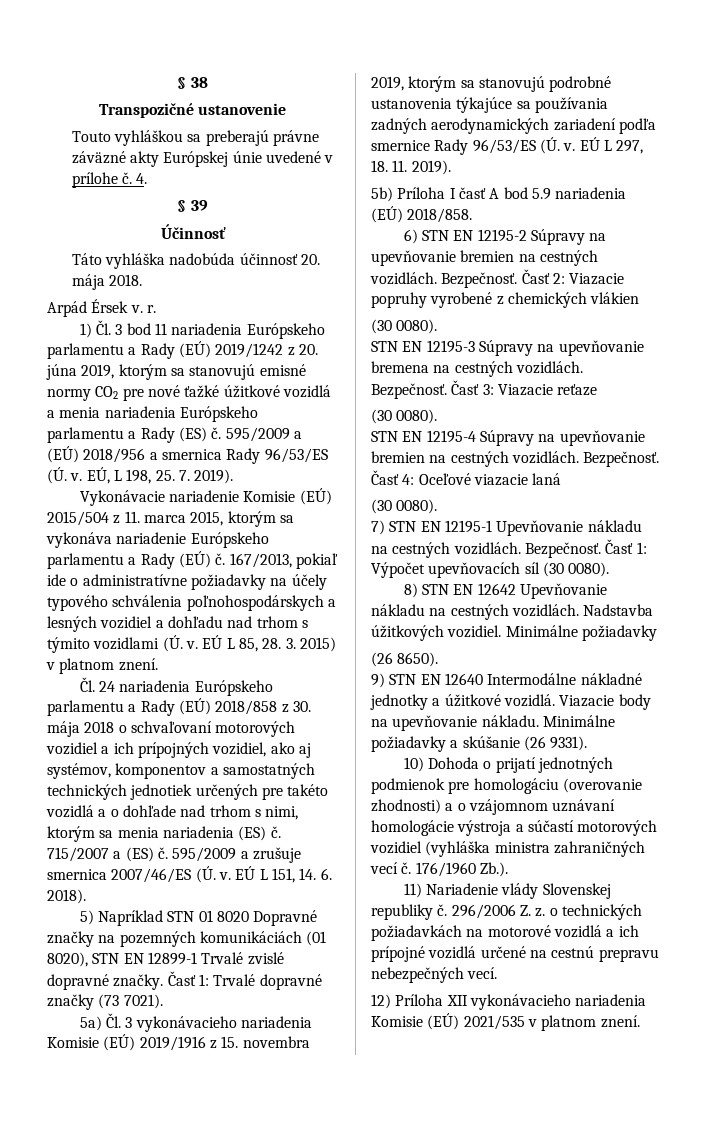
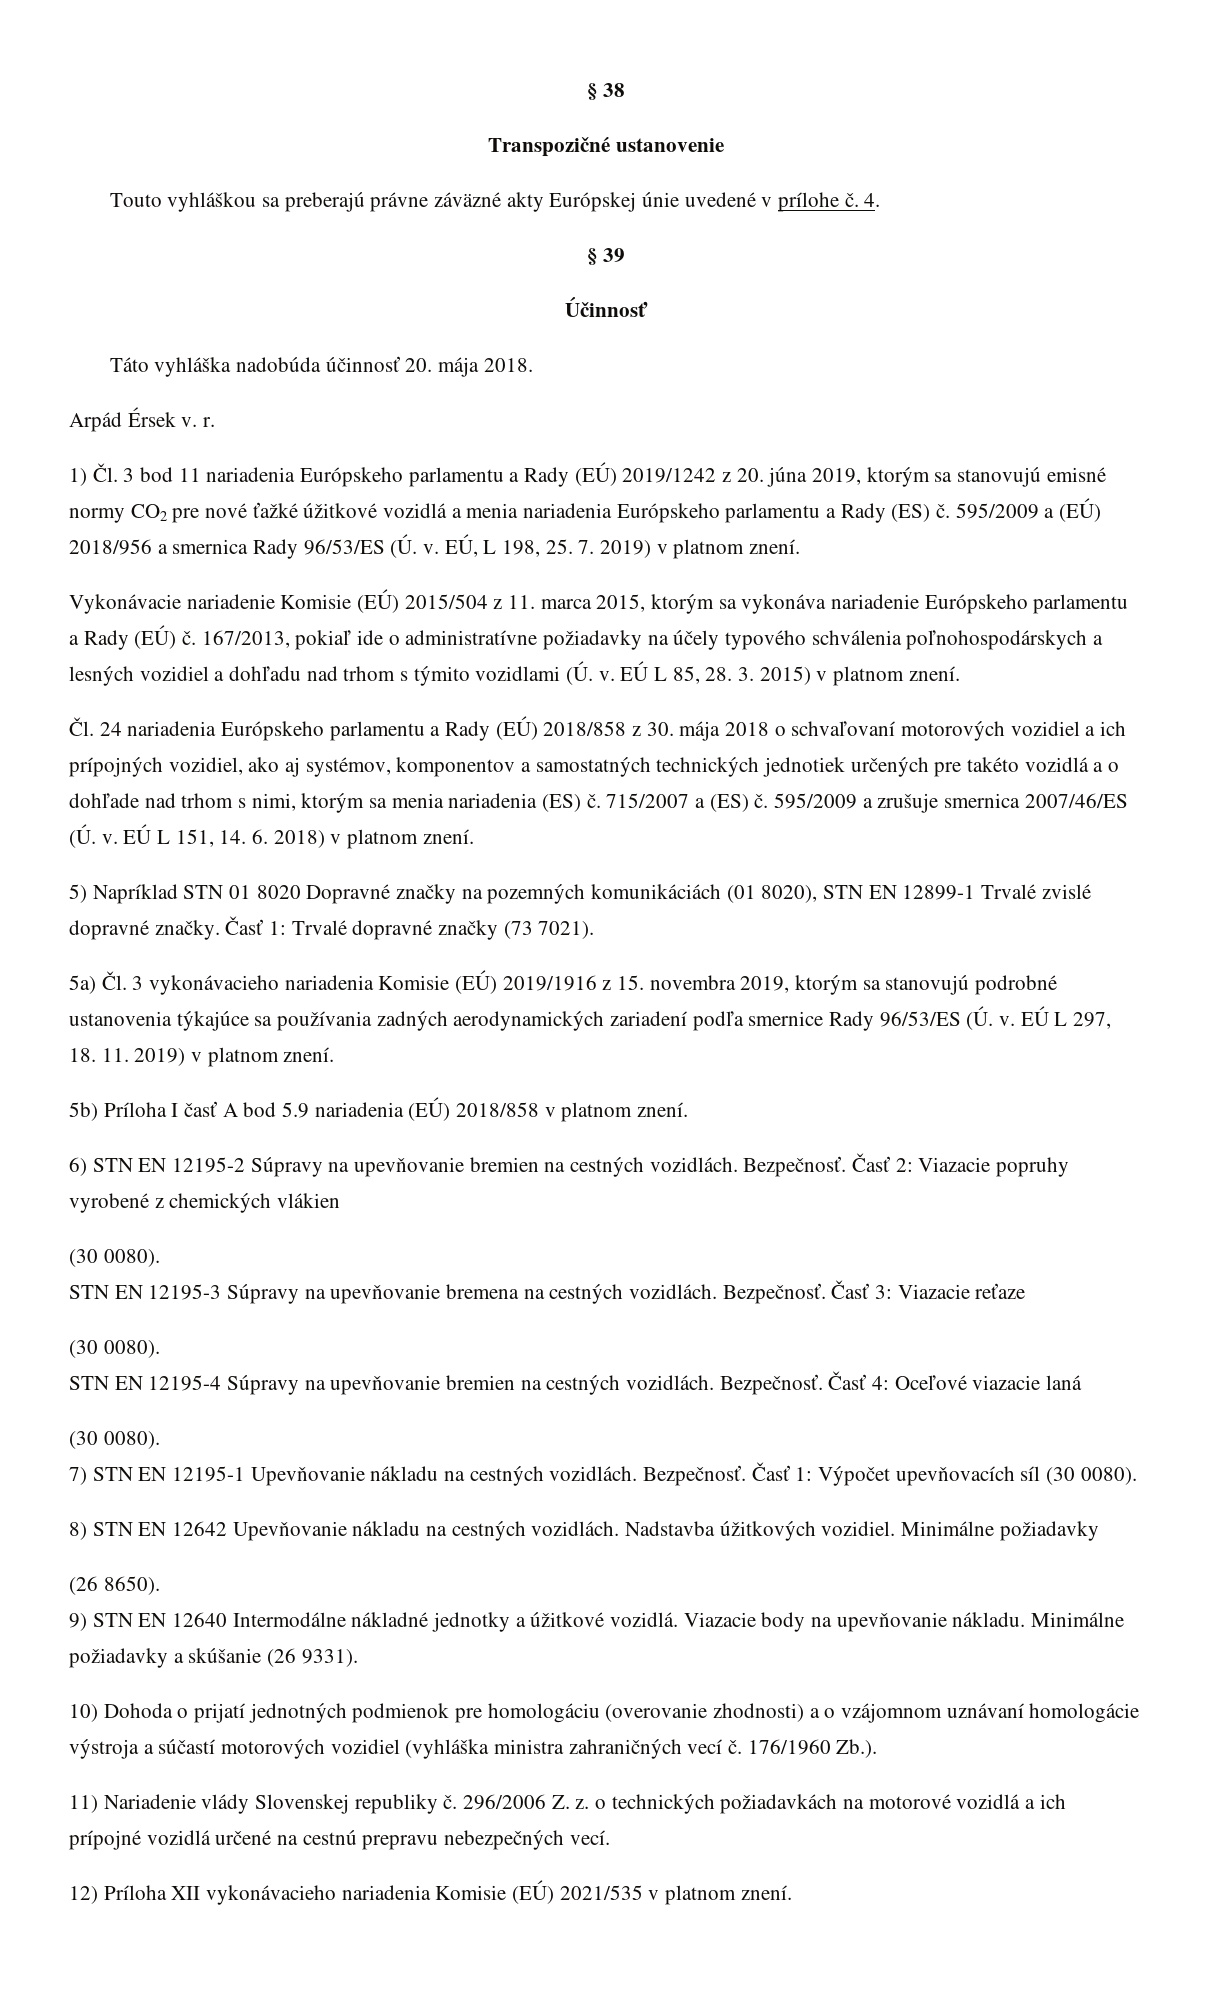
[194,469,234,484] 2019). -> [600,539,801,559] 2019) v platnom znení.
[47,889,86,904] 2018). -> [273,829,474,849] 2018) v platnom znení.
[411,160,451,175] 2019). -> [134,1047,335,1067] 2019) v platnom znení.
[407,208,473,223] 2018/858. -> [456,1102,689,1122] 2018/858 v platnom znení.

